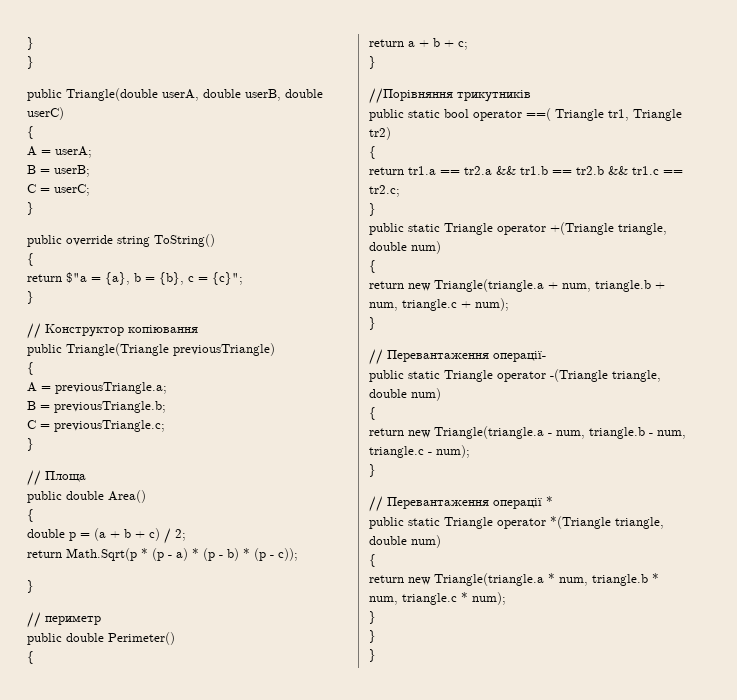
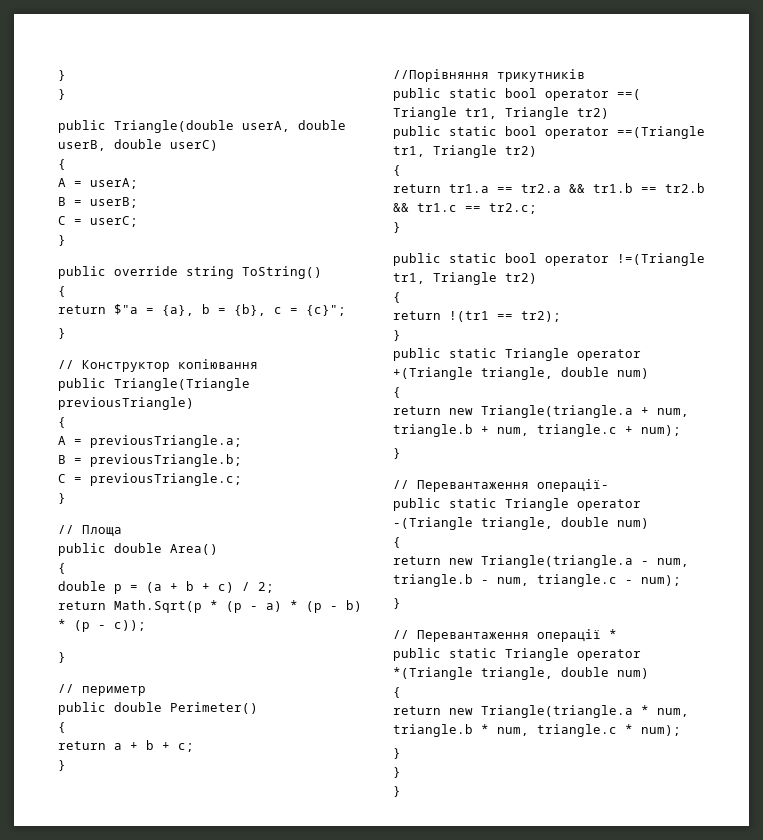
(391, 133) none -> [393,126,705,139] [393,145,537,158] // public static bool operator ==(Triangle tr1, Triangle tr2)
(376, 209) none -> [393,253,705,266] [393,272,537,285] [393,292,401,303] [393,311,561,322] [393,330,401,341] // public static bool operator !=(Triangle tr1, Triangle tr2) // { // return !(tr1 == tr2); // }

